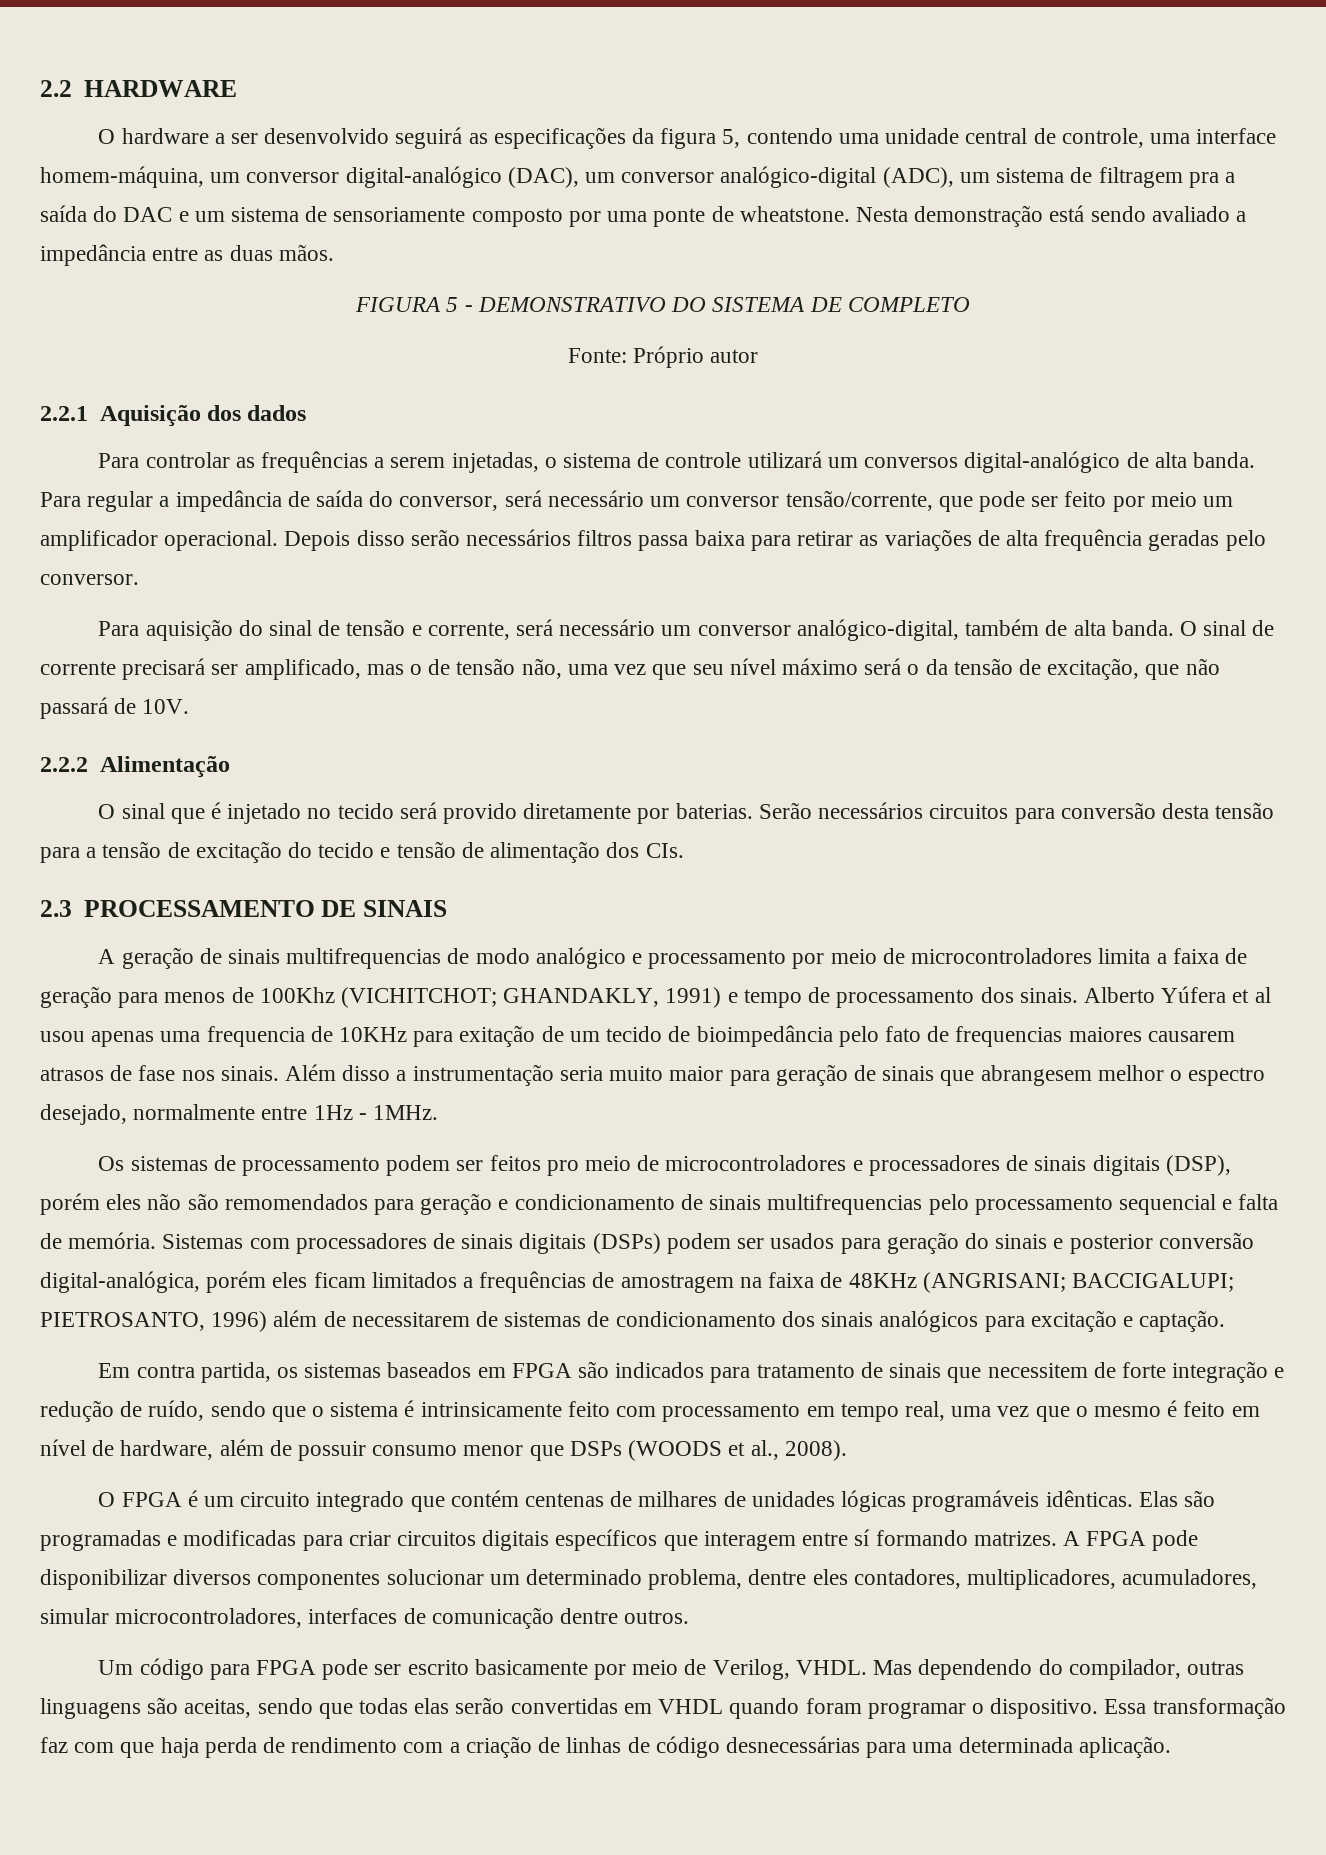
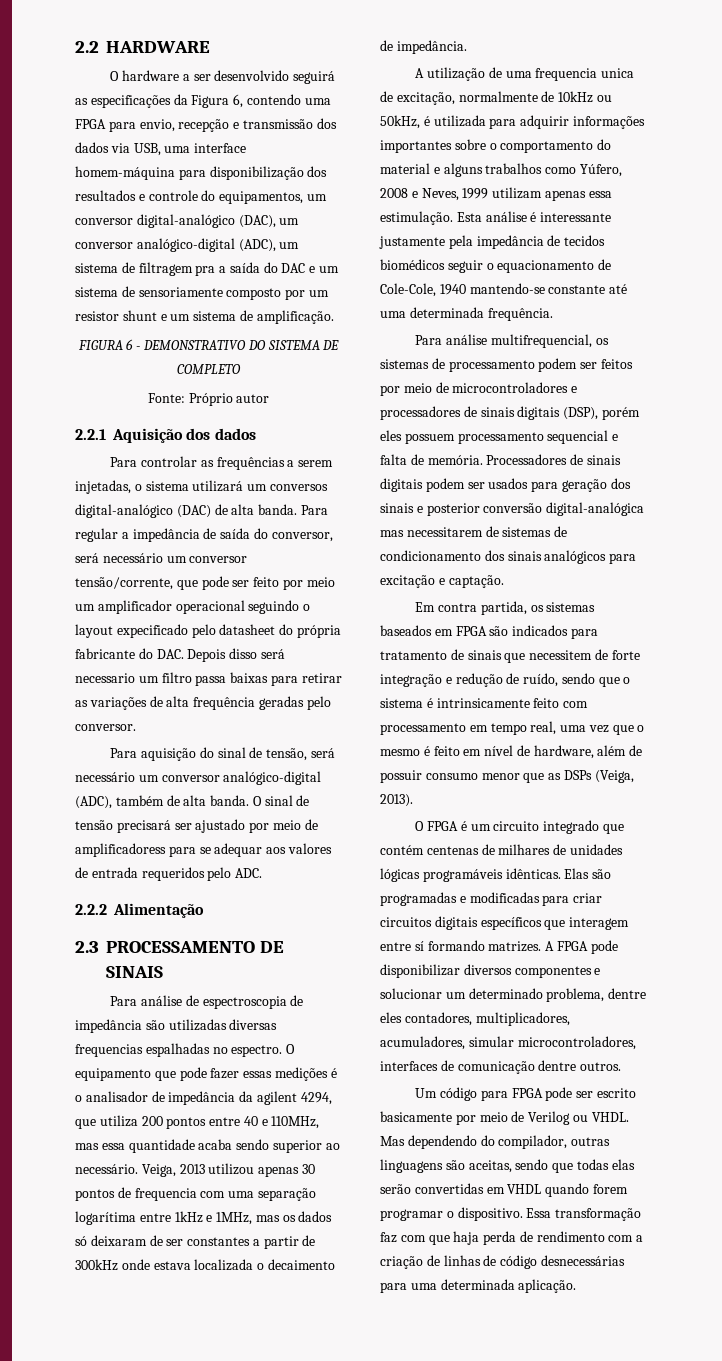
[660,128,1277,149] [40,166,204,188] figura 5, contendo uma unidade central de controle, uma interface homem-máquina, -> [191,94,331,108] [75,118,337,132] [75,142,247,156] [75,166,328,180] [75,190,304,204] Figura 6, contendo uma FPGA para envio, recepção e transmissão dos dados via USB, uma interface homem-máquina para disponibilização dos resultados e controle do equipamentos,
[607,205,1246,227] [40,244,334,266] uma ponte de wheatstone. Nesta demonstração está sendo avaliado a impedância entre as duas mãos. -> [308,290,329,297] [75,310,334,324] um resistor shunt e um sistema de amplificação.
[446,297,459,312] 5 -> [126,339,134,350] 6
[637,452,742,468] de controle -> (189, 486) none
(1121, 462) none -> [176,505,211,518] (DAC)
[164,529,745,551] operacional. Depois disso serão necessários filtros passa baixa -> [175,600,311,614] [75,624,341,638] [75,648,285,662] [75,672,269,686] operacional seguindo o layout expecificado pelo datasheet do própria fabricante do DAC. Depois disso será necessario um filtro passa baixas
[346,619,959,641] tensão e corrente, será necessário um conversor analógico-digital, -> [266,748,335,761] [75,771,322,785] [75,796,112,809] tensão, será necessário um conversor analógico-digital (ADC),
[40,661,116,675] corrente -> [75,820,113,830] tensão
[244,658,1220,680] [40,697,190,719] [40,756,230,778] [98,802,1275,824] [40,841,684,863] [40,900,448,917] [98,947,1247,969] [40,986,1271,1008] [40,1025,1235,1047] [40,1064,1266,1086] [40,1104,439,1125] [98,1156,125,1171] amplificado, mas o de tensão não, uma vez que seu nível máximo será o da tensão de excitação, que não passará de 10V. // 2.2.2 Alimentação // O sinal que é injetado no tecido será provido diretamente por baterias. Serão necessários circuitos para conversão desta tensão para a tensão de excitação do tecido e tensão de alimentação dos CIs. // 2.3 PROCESSAMENTO DE SINAIS // A geração de sinais multifrequencias de modo analógico e processamento por meio de microcontroladores limita a faixa de geração para menos de 100Khz (VICHITCHOT; GHANDAKLY, 1991) e tempo de processamento dos sinais. Alberto Yúfera et al usou apenas uma frequencia de 10KHz para exitação de um tecido de bioimpedância pelo fato de frequencias maiores causarem atrasos de fase nos sinais. Além disso a instrumentação seria muito maior para geração de sinais que abrangesem melhor o espectro desejado, normalmente entre 1Hz - 1MHz. // Os -> [195,819,318,833] [75,843,332,857] [75,867,263,881] [75,903,204,918] [75,941,285,953] [106,966,163,978] [110,995,304,1009] [75,1019,278,1033] [75,1043,296,1057] [75,1067,337,1081] [75,1091,332,1105] [75,1115,320,1129] [75,1139,340,1153] [75,1163,315,1177] [75,1187,316,1201] [75,1211,333,1225] [75,1235,316,1249] [75,1259,335,1271] [380,40,467,54] [415,67,635,81] [380,91,612,105] [380,115,645,129] [380,139,612,153] [380,163,622,177] [380,187,612,201] [380,211,612,225] [379,235,606,249] [380,259,612,273] [380,283,628,297] [380,307,553,321] [415,334,609,348] ajustado por meio de amplificadoress para se adequar aos valores de entrada requeridos pelo ADC. // 2.2.2 Alimentação // 2.3 PROCESSAMENTO DE SINAIS // Para análise de espectroscopia de impedância são utilizadas diversas frequencias espalhadas no espectro. O equipamento que pode fazer essas medições é o analisador de impedância da agilent 4294, que utiliza 200 pontos entre 40 e 110MHz, mas essa quantidade acaba sendo superior ao necessário. Veiga, 2013 utilizou apenas 30 pontos de frequencia com uma separação logarítima entre 1kHz e 1MHz, mas os dados só deixaram de ser constantes a partir de 300kHz onde estava localizada o decaimento de impedância. // A utilização de uma frequencia unica de excitação, normalmente de 10kHz ou 50kHz, é utilizada para adquirir informações importantes sobre o comportamento do material e alguns trabalhos como Yúfero, 2008 e Neves, 1999 utilizam apenas essa estimulação. Esta análise é interessante justamente pela impedância de tecidos biomédicos seguir o equacionamento de Cole-Cole, 1940 mantendo-se constante até uma determinada frequência. // Para análise multifrequencial, os
[546,1160,579,1176] pro -> [380,385,400,396] por
[147,1193,969,1215] não são remomendados para geração e condicionamento de sinais multifrequencias pelo -> [404,433,455,444] possuem
[162,1233,661,1254] Sistemas com processadores de sinais digitais (DSPs) -> [486,454,621,465] [380,478,423,492] Processadores de sinais digitais
[964,1233,989,1249] do -> [610,478,631,489] dos
[40,1271,1234,1293] [40,1310,346,1332] digital-analógica, porém eles ficam limitados a frequências de amostragem na faixa de 48KHz (ANGRISANI; BACCIGALUPI; PIETROSANTO, 1996) além de -> [546,502,645,516] [380,530,404,537] digital-analógica mas
[569,1440,847,1461] DSPs (WOODS et al., 2008). -> [548,770,634,783] [380,794,413,807] as DSPs (Veiga, 2013).
(381, 1580) none -> [594,968,601,975] e
[712,1659,790,1680] Verilog, -> [528,1111,588,1125] Verilog ou
[805,1698,862,1714] foram -> [592,1184,628,1194] forem

